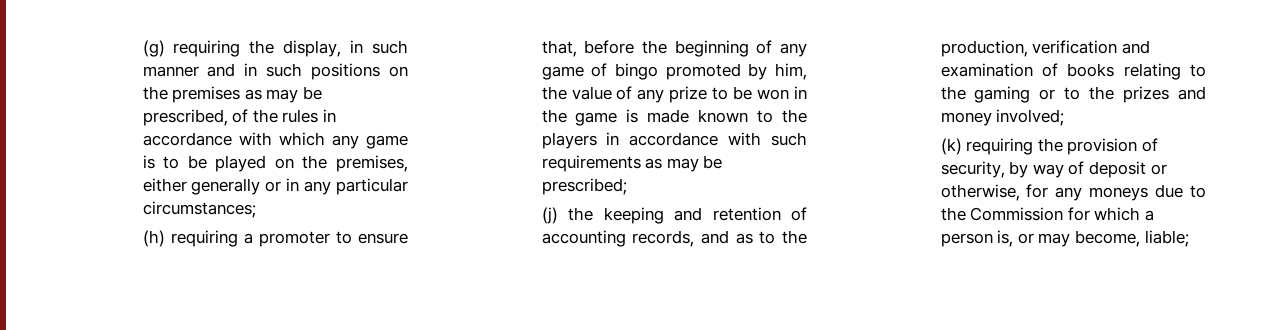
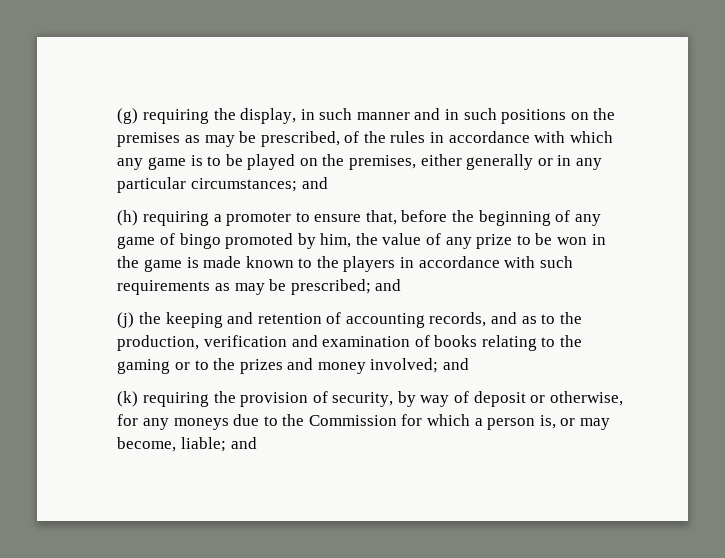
(256, 209) none -> [301,177,328,189] and
(627, 186) none -> [375,279,402,291] and
(1065, 117) none -> [443,358,470,370] and
(1189, 238) none -> [230,437,257,449] and

